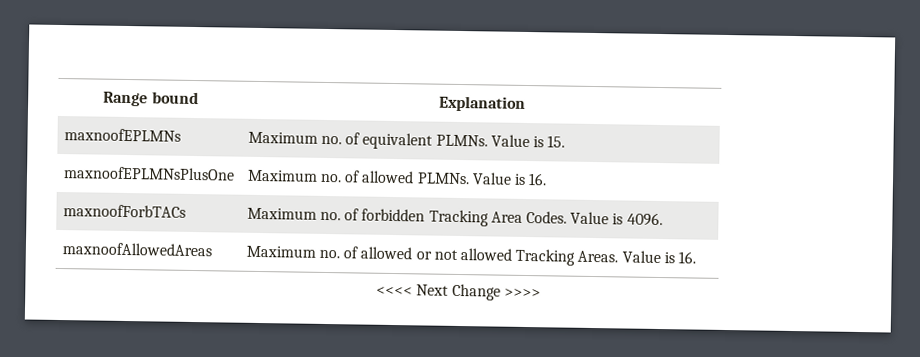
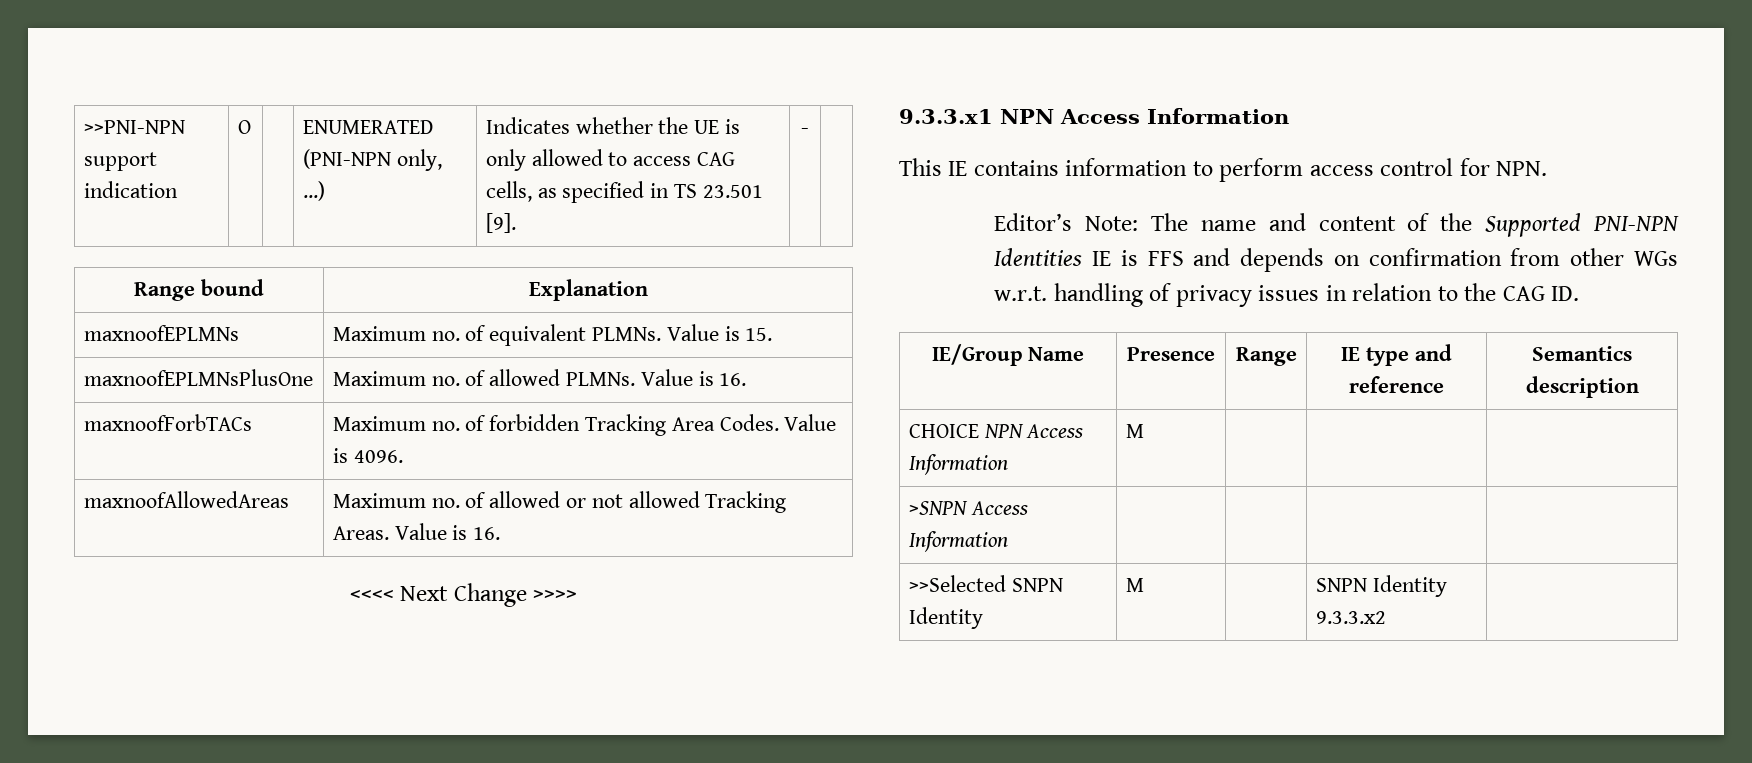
(103, 99) none -> [83,120,185,134] [83,152,157,171] [83,181,178,198] [237,120,251,134] [302,120,433,134] [302,149,442,171] [302,181,325,201] [485,117,740,134] [485,149,735,171] [485,181,763,203] [485,213,516,233] [801,128,809,134] >>PNI-NPN support indication | O | | ENUMERATED (PNI-NPN only, ...) | Indicates whether the UE is only allowed to access CAG cells, as specified in TS 23.501 [9]. | - | //
(541, 293) none -> [899,108,1289,124] [899,158,1548,182] [994,213,1679,237] [994,248,1678,272] [994,283,1580,307] [931,344,1085,366] [1127,347,1215,361] [1235,347,1297,366] [1341,344,1452,366] [1349,376,1444,393] [1532,346,1632,361] [1525,376,1639,398] [908,424,1084,438] [908,454,1008,475] [1125,424,1144,438] [908,501,1028,515] [908,531,1008,552] [908,575,1063,592] [908,607,983,629] [1125,578,1144,592] [1315,575,1447,597] [1315,611,1386,624] // 9.3.3.x1 NPN Access Information // This IE contains information to perform access control for NPN. // Editor’s Note: The name and content of the Supported PNI-NPN Identities IE is FFS and depends on confirmation from other WGs w.r.t. handling of privacy issues in relation to the CAG ID. // IE/Group Name | Presence | Range | IE type and reference | Semantics description // CHOICE NPN Access Information | M | | | // >SNPN Access Information | | | | // >>Selected SNPN Identity | M | | SNPN Identity 9.3.3.x2 |

